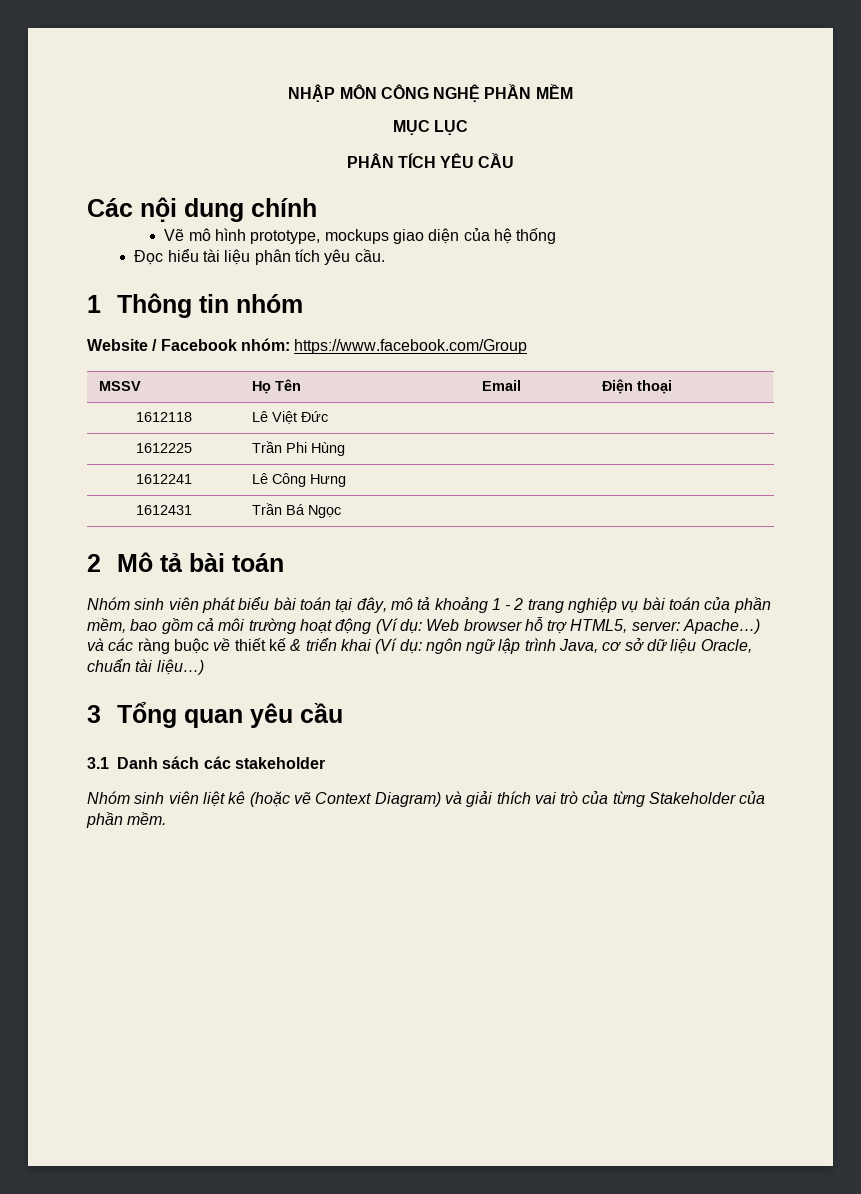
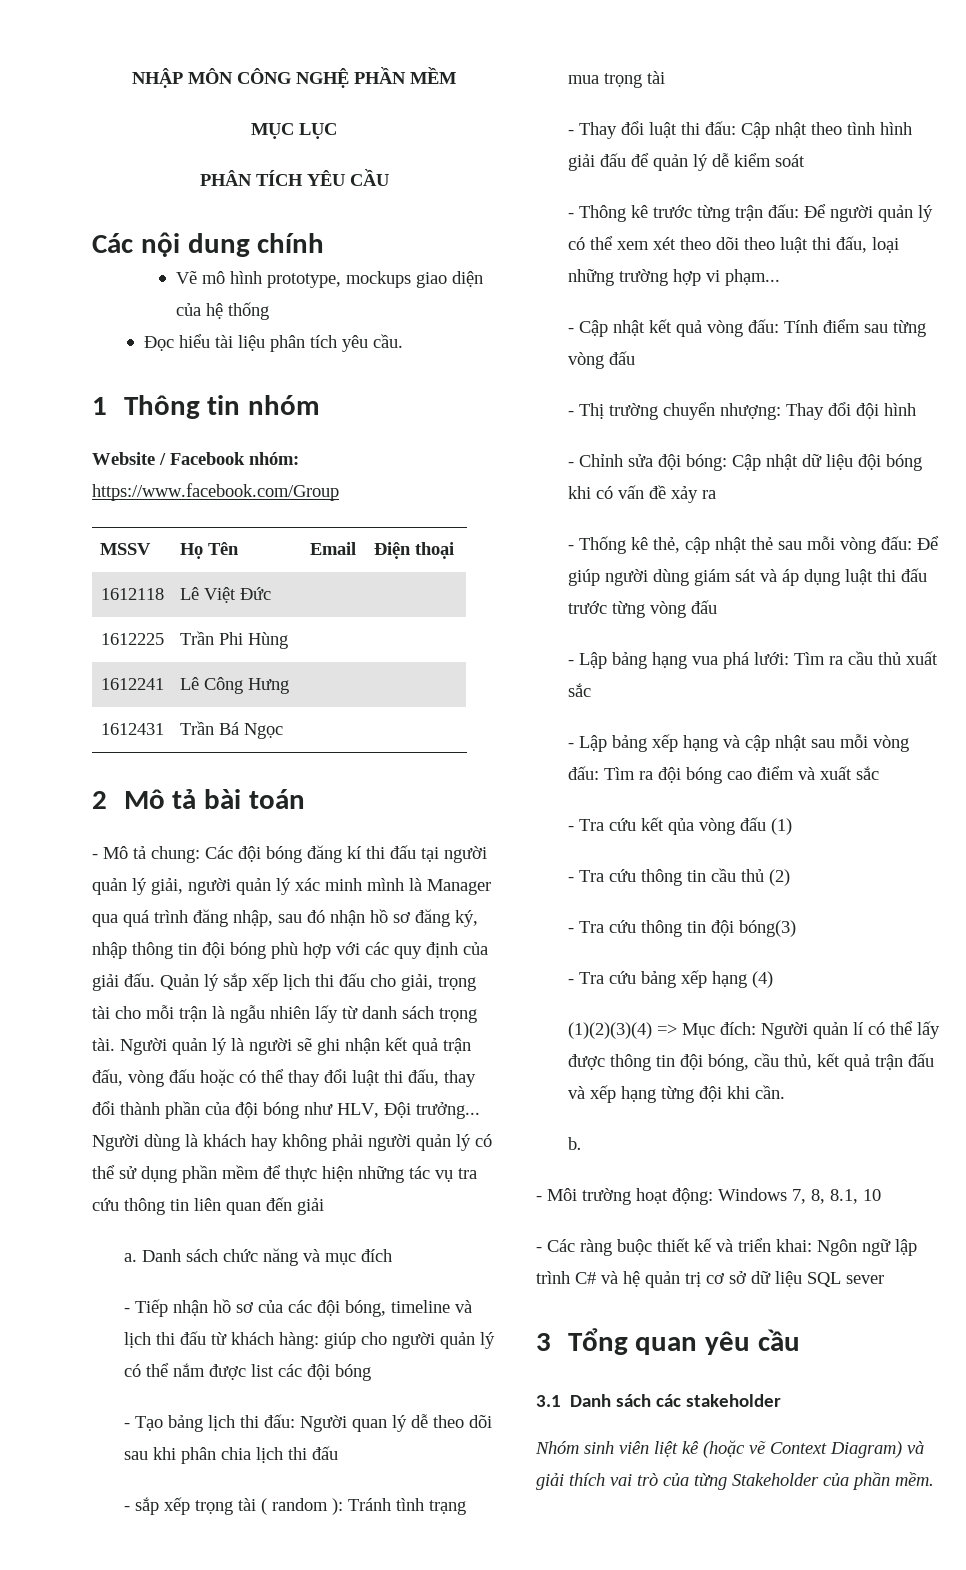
[87,597,771,613] [87,617,761,634] [87,638,134,651] Nhóm sinh viên phát biểu bài toán tại đây, mô tả khoảng 1 - 2 trang nghiệp vụ bài toán của phần mềm, bao gồm cả môi trường hoạt động (Ví dụ: Web browser hỗ trợ HTML5, server: Apache…) và các -> [92,845,487,863] [92,878,491,895] [92,909,478,927] [92,942,488,959] [92,973,476,991] [92,1005,477,1023] [92,1037,471,1055] [92,1069,476,1087] [92,1101,480,1119] [92,1134,492,1151] [92,1165,477,1183] [92,1197,324,1215] [123,1248,392,1266] [123,1299,472,1317] [123,1331,495,1349] [123,1363,371,1381] [123,1414,492,1432] [123,1446,338,1464] [123,1497,466,1515] [567,71,665,88] [567,121,912,139] [567,153,805,171] [567,204,933,222] [567,236,899,253] [567,269,780,286] [567,319,926,337] [567,351,635,369] [567,402,916,420] [567,454,922,471] [567,485,716,503] [567,536,939,554] [567,568,927,586] [567,600,717,618] [567,651,938,669] [567,683,591,697] [567,734,909,752] [567,766,879,784] [567,817,792,835] [567,868,790,886] [567,920,796,937] [567,970,773,988] [567,1021,940,1039] [567,1053,934,1071] [567,1085,785,1103] [567,1137,582,1150] [536,1188,881,1205] [536,1239,575,1252] - Mô tả chung: Các đội bóng đăng kí thi đấu tại người quản lý giải, người quản lý xác minh mình là Manager qua quá trình đăng nhập, sau đó nhận hồ sơ đăng ký, nhập thông tin đội bóng phù hợp với các quy định của giải đấu. Quản lý sắp xếp lịch thi đấu cho giải, trọng tài cho mỗi trận là ngẫu nhiên lấy từ danh sách trọng tài. Người quản lý là người sẽ ghi nhận kết quả trận đấu, vòng đấu hoặc có thể thay đổi luật thi đấu, thay đổi thành phần của đội bóng như HLV, Đội trưởng... Người dùng là khách hay không phải người quản lý có thể sử dụng phần mềm để thực hiện những tác vụ tra cứu thông tin liên quan đến giải // a. Danh sách chức năng và mục đích // - Tiếp nhận hồ sơ của các đội bóng, timeline và lịch thi đấu từ khách hàng: giúp cho người quản lý có thể nắm được list các đội bóng // - Tạo bảng lịch thi đấu: Người quan lý dễ theo dõi sau khi phân chia lịch thi đấu // - sắp xếp trọng tài ( random ): Tránh tình trạng mua trọng tài // - Thay đổi luật thi đấu: Cập nhật theo tình hình giải đấu để quản lý dễ kiểm soát // - Thông kê trước từng trận đấu: Để người quản lý có thể xem xét theo dõi theo luật thi đấu, loại những trường hợp vi phạm... // - Cập nhật kết quả vòng đấu: Tính điểm sau từng vòng đấu // - Thị trường chuyển nhượng: Thay đổi đội hình // - Chỉnh sửa đội bóng: Cập nhật dữ liệu đội bóng khi có vấn đề xảy ra // - Thống kê thẻ, cập nhật thẻ sau mỗi vòng đấu: Để giúp người dùng giám sát và áp dụng luật thi đấu trước từng vòng đấu // - Lập bảng hạng vua phá lưới: Tìm ra cầu thủ xuất sắc // - Lập bảng xếp hạng và cập nhật sau mỗi vòng đấu: Tìm ra đội bóng cao điểm và xuất sắc // - Tra cứu kết qủa vòng đấu (1) // - Tra cứu thông tin cầu thủ (2) // - Tra cứu thông tin đội bóng(3) // - Tra cứu bảng xếp hạng (4) // (1)(2)(3)(4) => Mục đích: Người quản lí có thể lấy được thông tin đội bóng, cầu thủ, kết quả trận đấu và xếp hạng từng đội khi cần. // b. // - Môi trường hoạt động: Windows 7, 8, 8.1, 10 // - Các
[213,638,231,651] về -> (652, 1247) none
[290,638,752,654] [87,659,204,675] & triển khai (Ví dụ: ngôn ngữ lập trình Java, cơ sở dữ liệu Oracle, chuẩn tài liệu…) -> [716,1238,917,1256] [536,1271,884,1288] và triển khai: Ngôn ngữ lập trình C# và hệ quản trị cơ sở dữ liệu SQL sever

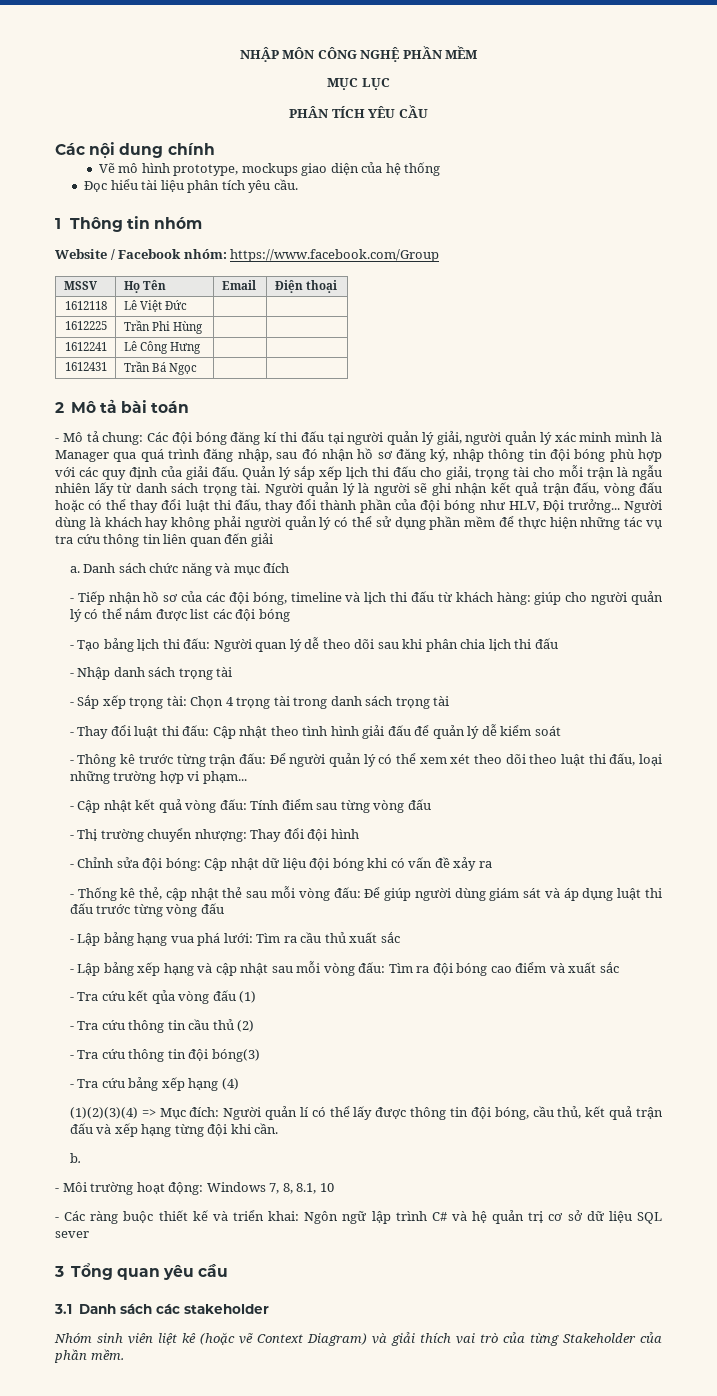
[134,1497,466,1515] [567,75,599,84] sắp xếp trọng tài ( random ): Tránh tình trạng mua -> [77,667,233,680] [69,695,393,709] Nhập danh sách trọng tài // - Sắp xếp trọng tài: Chọn 4 trọng tài trong danh sách

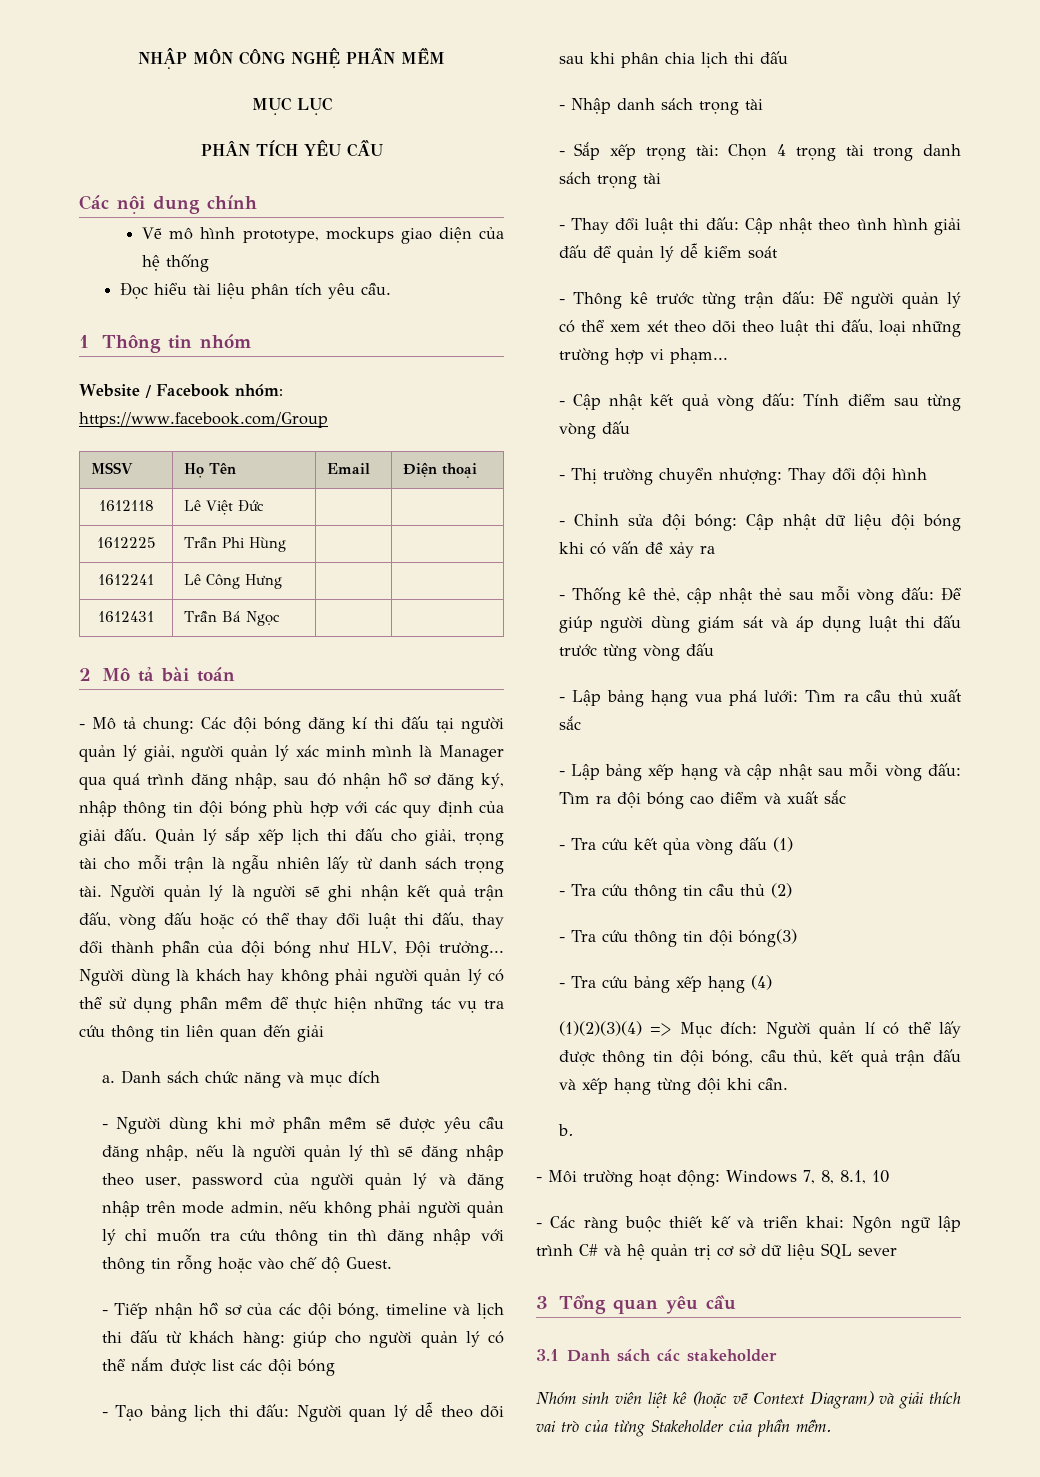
(290, 568) none -> [101,1116,504,1134] [101,1145,504,1162] [101,1173,504,1190] [101,1201,504,1218] [101,1228,504,1246] [101,1255,392,1274] // - Người dùng khi mở phần mềm sẽ được yêu cầu đăng nhập, nếu là người quản lý thì sẽ đăng nhập theo user, password của người quản lý và đăng nhập trên mode admin, nếu không phải người quản lý chỉ muốn tra cứu thông tin thì đăng nhập với thông tin rỗng hoặc vào chế độ Guest.

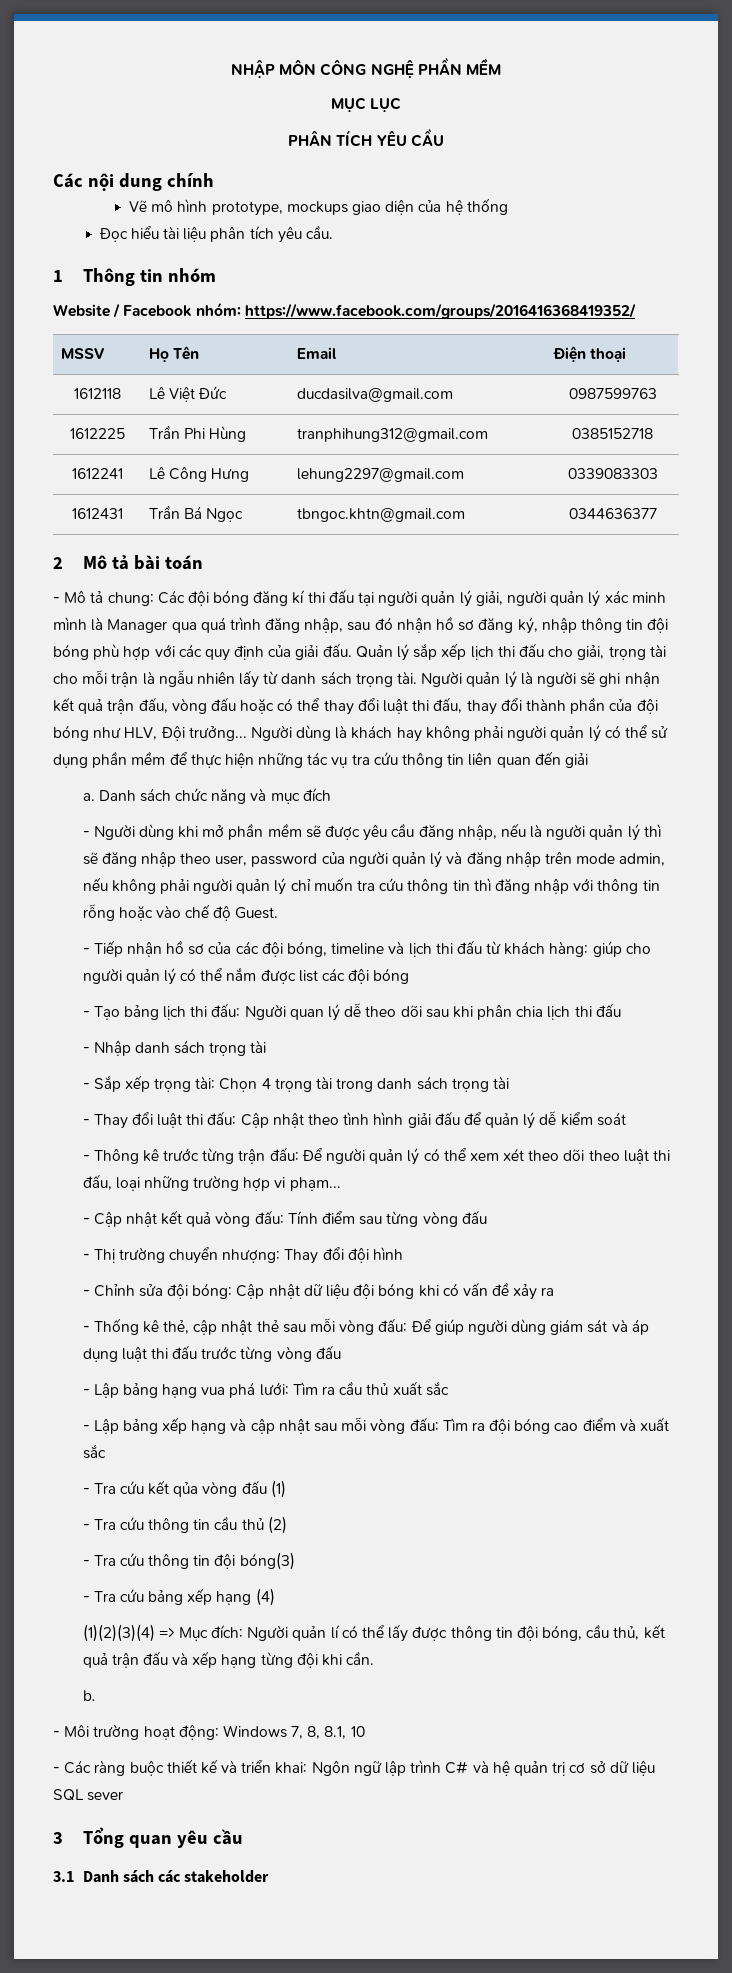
[79,412,328,428] https://www.facebook.com/Group -> [244,303,636,319] https://www.facebook.com/groups/2016416368419352/
(264, 506) | -> [296,388,453,402] [568,388,657,399] ducdasilva@gmail.com | 0987599763
(286, 544) | -> [296,428,488,442] [572,428,653,439] tranphihung312@gmail.com | 0385152718
(282, 581) | -> [296,468,464,482] [567,468,658,479] lehung2297@gmail.com | 0339083303
(280, 618) | -> [296,508,465,522] [568,508,657,519] tbngoc.khtn@gmail.com | 0344636377
[536,1391,961,1409] [536,1419,832,1437] // Nhóm sinh viên liệt kê (hoặc vẽ Context Diagram) và giải thích vai trò của từng Stakeholder của phần mềm. -> (270, 1876) none

